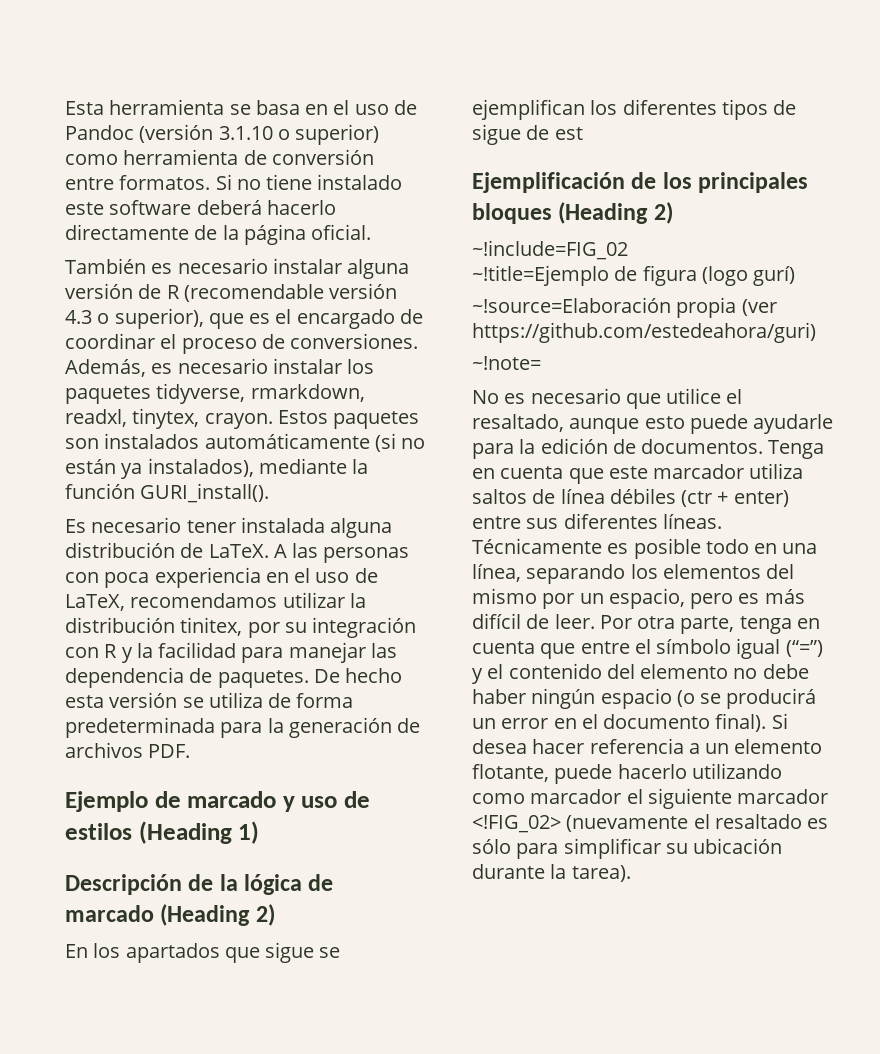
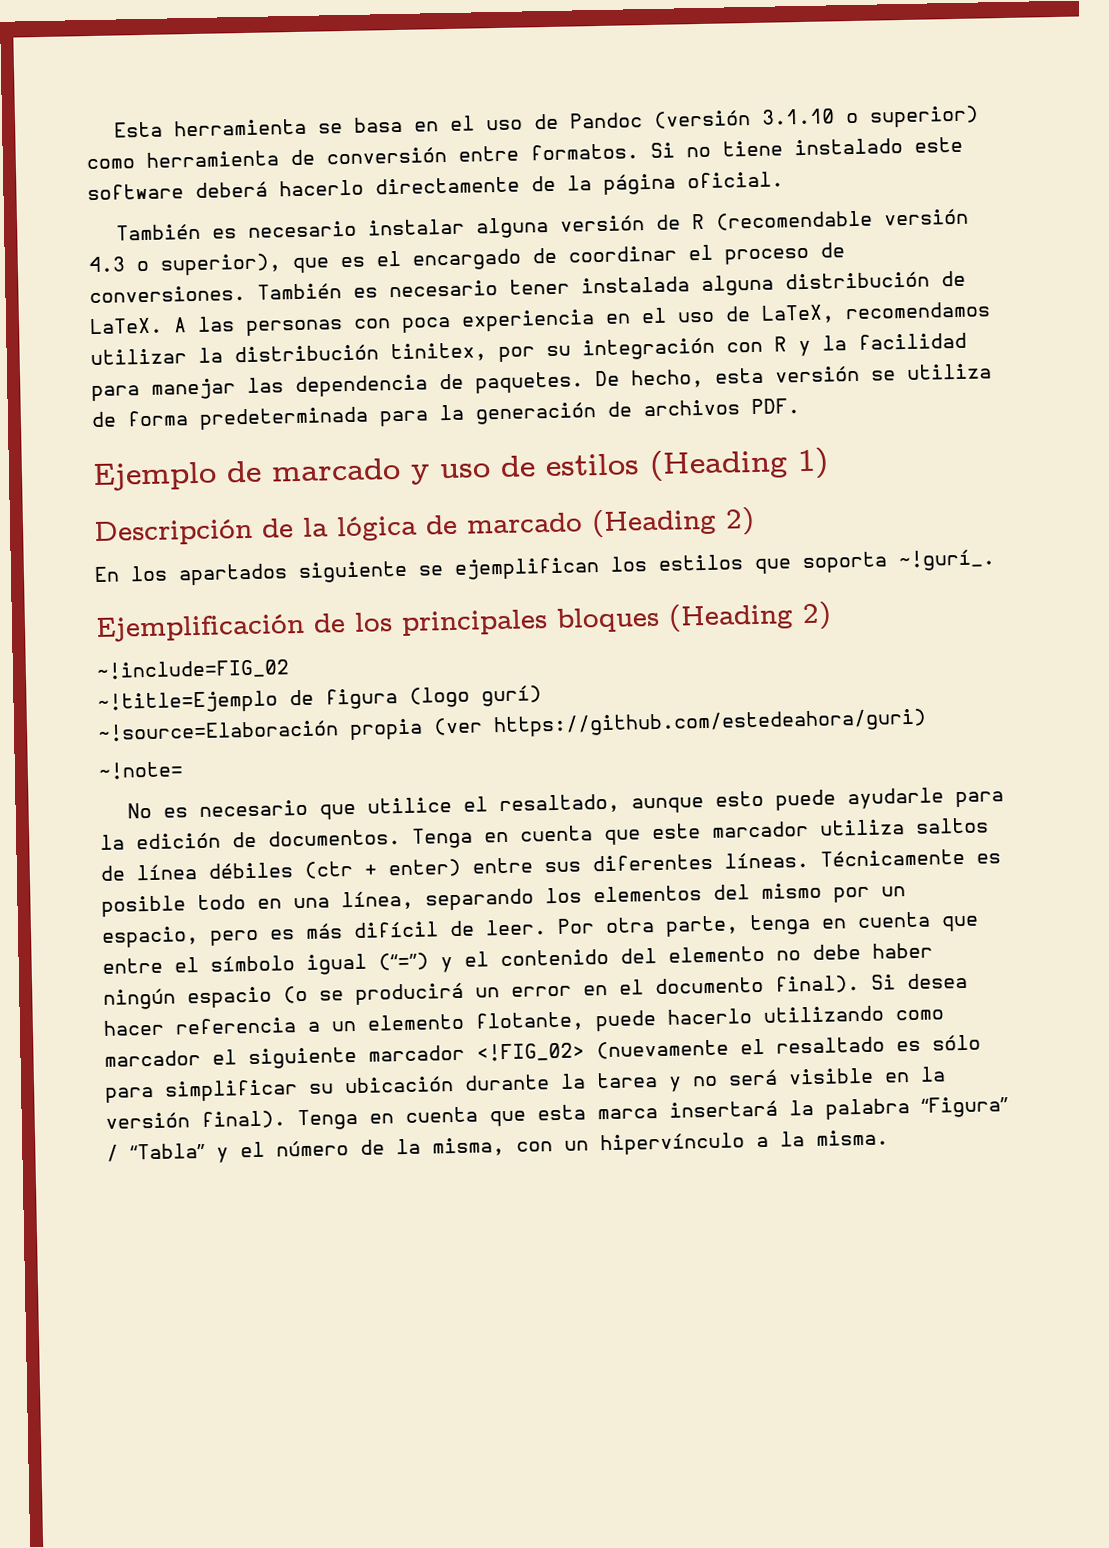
[65,358,375,377] [65,383,365,404] [65,408,420,429] [65,433,426,452] [65,458,369,479] [65,483,270,503] [65,517,182,533] Además, es necesario instalar los paquetes tidyverse, rmarkdown, readxl, tinytex, crayon. Estos paquetes son instalados automáticamente (si no están ya instalados), mediante la función GURI_install(). // Es necesario -> [257,280,498,300] También es necesario
[345,668,403,683] hecho -> [631,368,704,389] hecho,
[224,942,315,963] que sigue -> [298,560,408,583] siguiente
[622,99,797,120] [472,124,583,145] diferentes tipos de sigue de est -> [658,549,996,575] estilos que soporta ~!gurí_.
[571,865,631,882] tarea). -> [596,1066,946,1092] [105,1096,1008,1131] [106,1129,889,1163] tarea y no será visible en la versión final). Tenga en cuenta que esta marca insertará la palabra “Figura” / “Tabla” y el número de la misma, con un hipervínculo a la misma.

